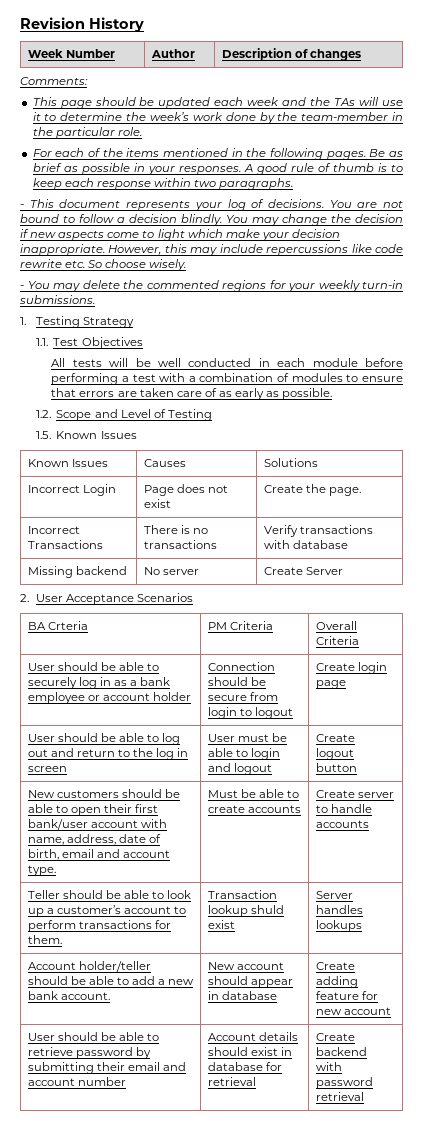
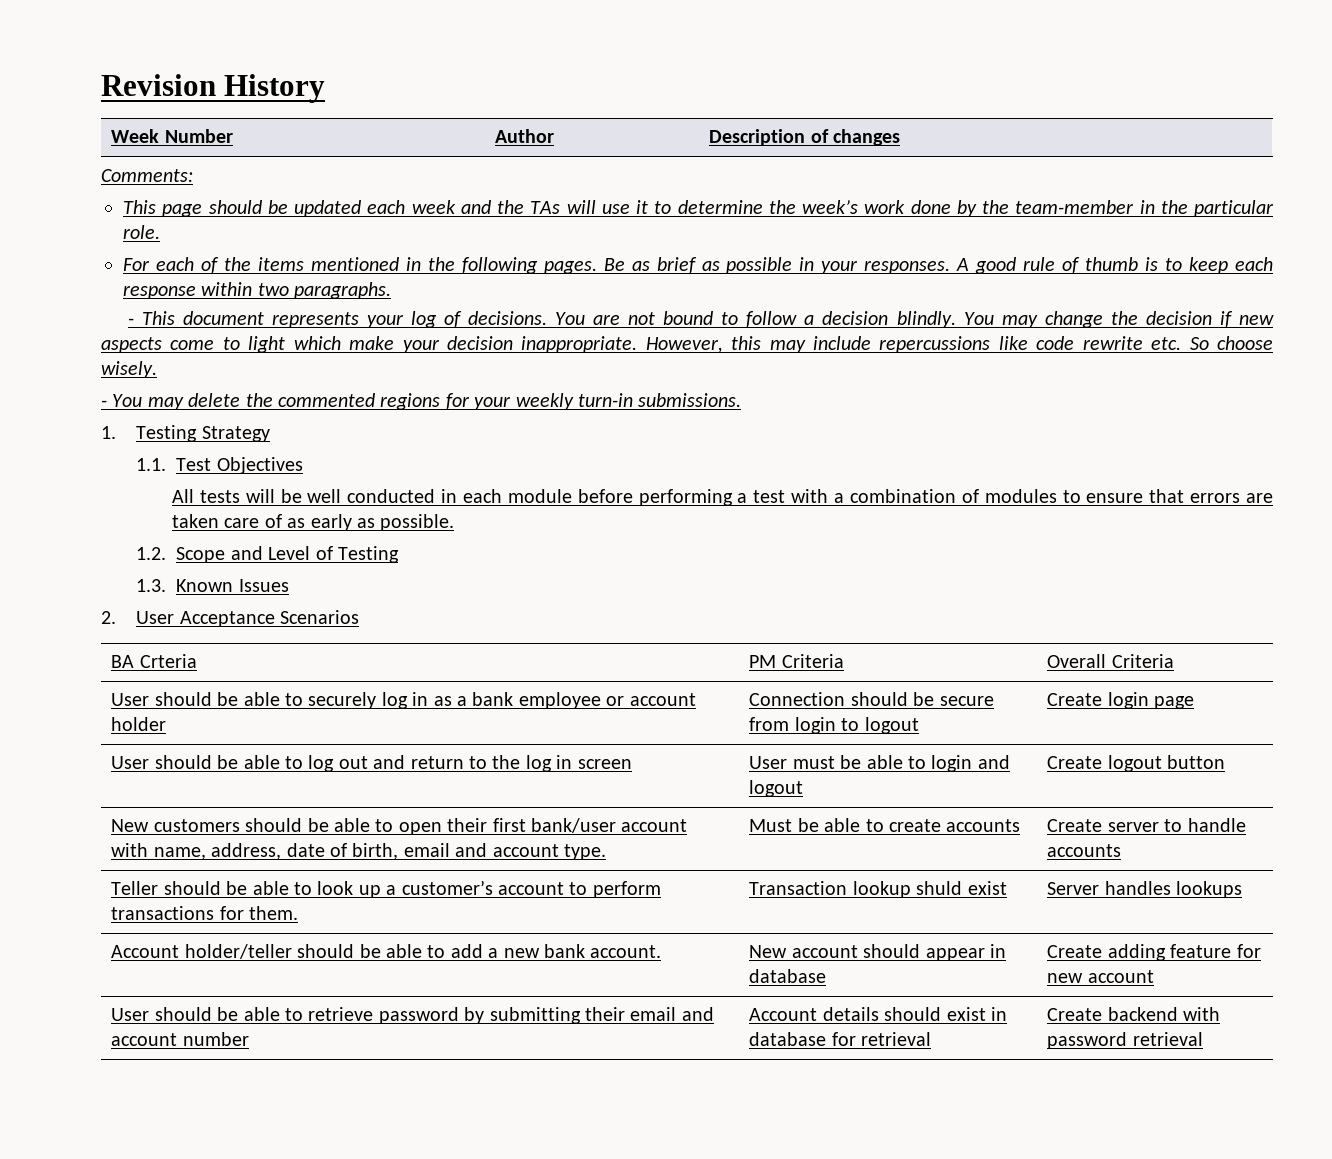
[35,431,137,439] [27,459,108,467] [143,459,186,467] [263,458,318,467] [27,484,116,496] [143,484,228,496] [143,499,171,508] [263,484,361,496] [27,526,80,534] [27,540,103,549] [143,525,208,534] [143,540,217,549] [263,525,373,537] [263,540,348,549] [27,566,127,578] [143,567,199,575] [263,567,343,575] 1.5. Known Issues // Known Issues | Causes | Solutions // Incorrect Login | Page does not exist | Create the page. // Incorrect Transactions | There is no transactions | Verify transactions with database // Missing backend | No server | Create Server -> [136,579,289,592] 1.3. Known Issues

